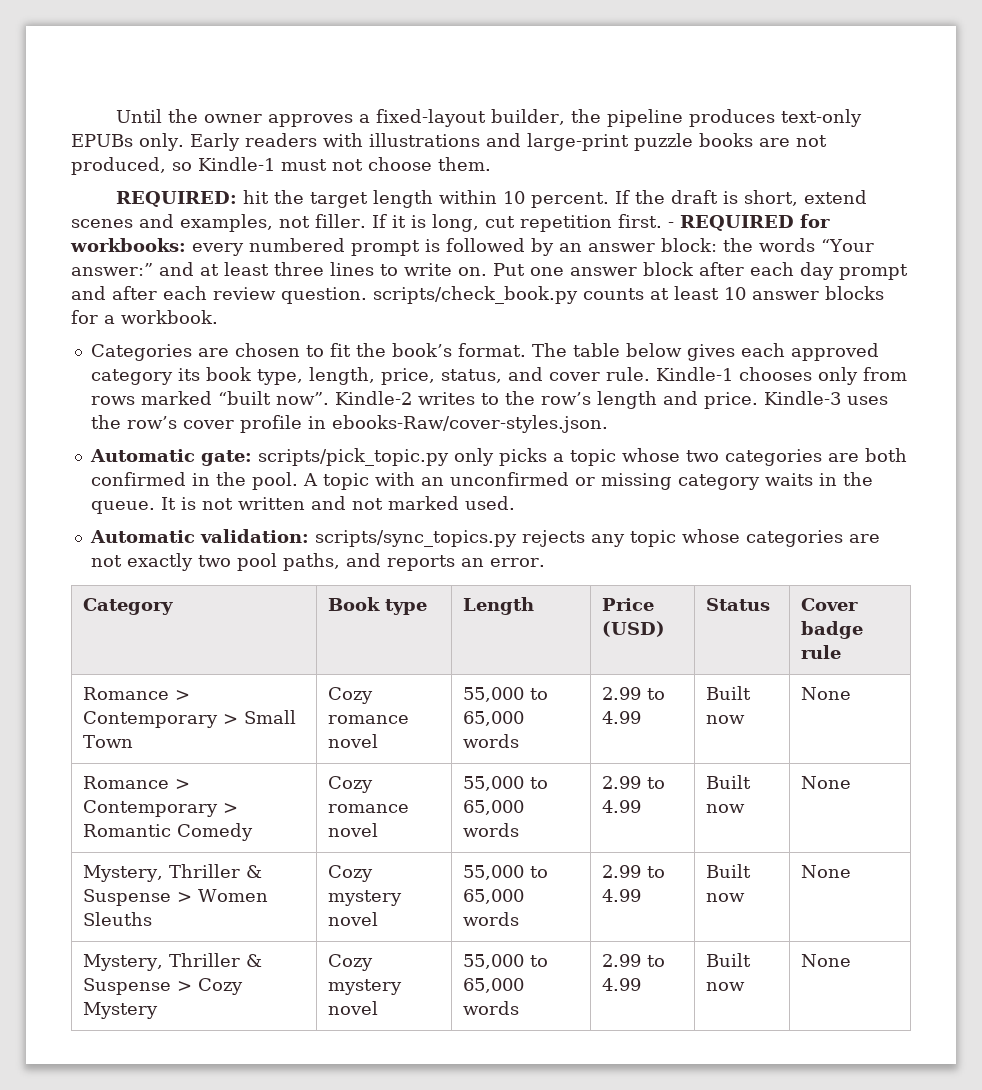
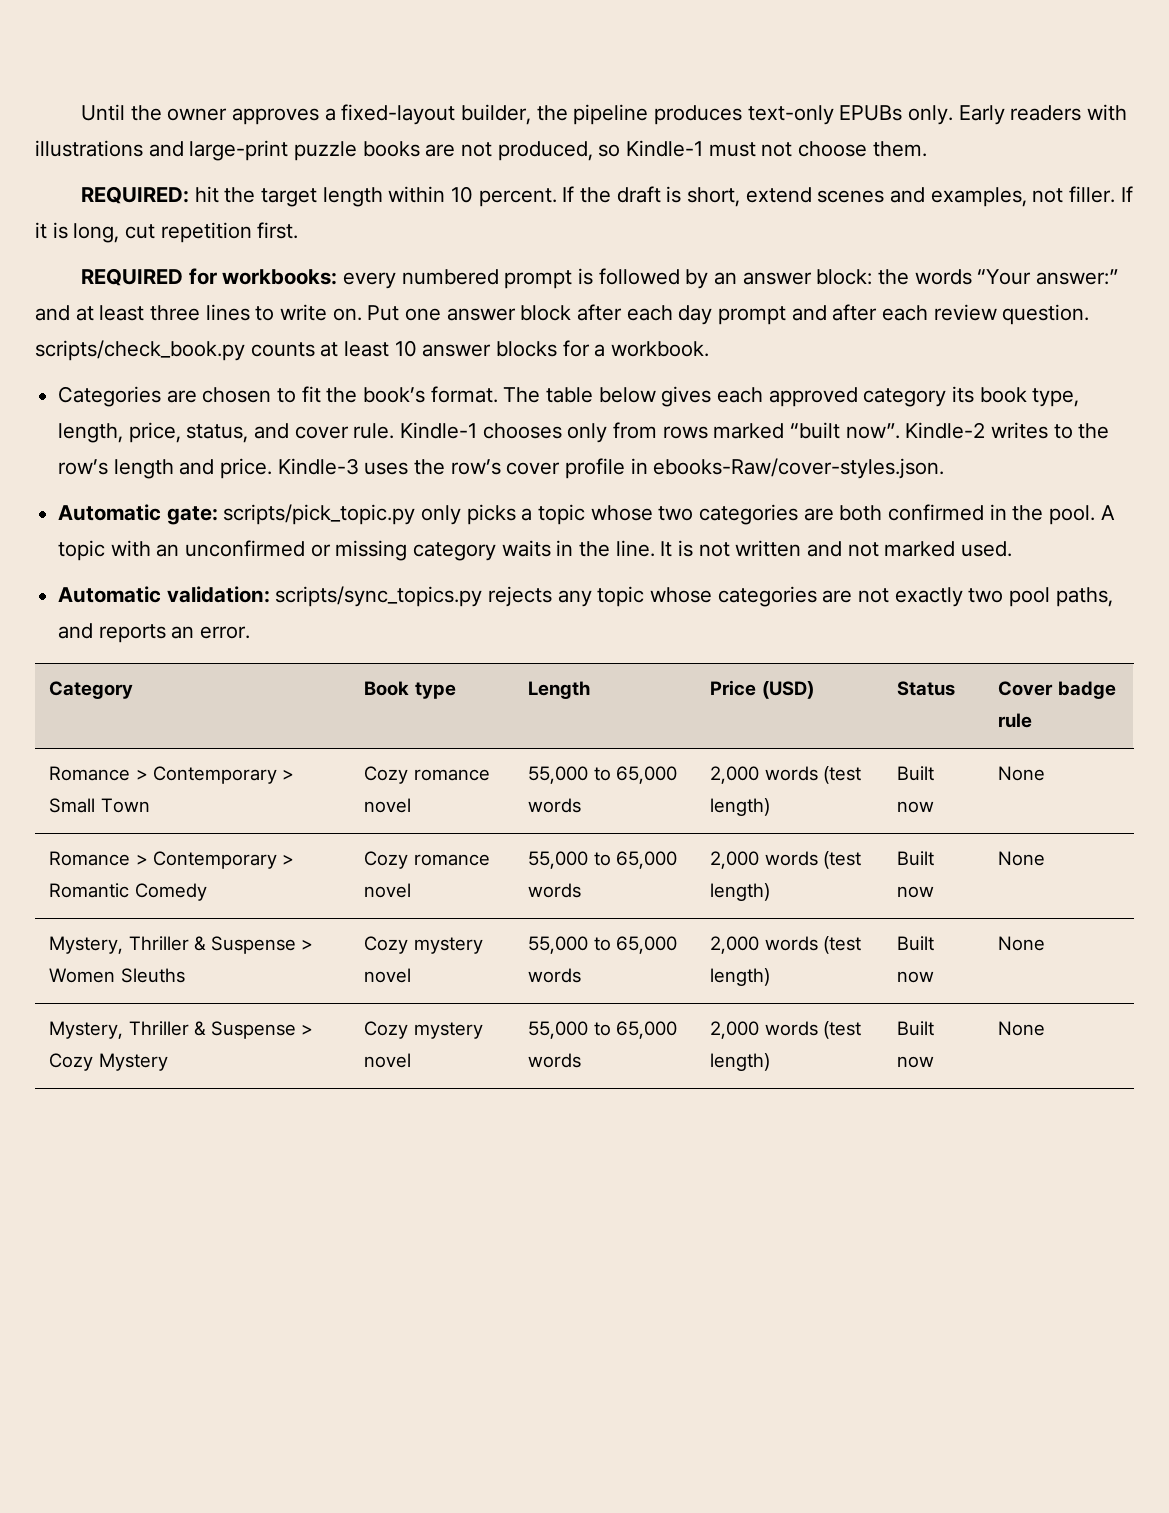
[667,222,674,228] - -> (299, 230) //
[90,501,155,514] queue. -> [615,540,655,557] line.
[601,687,665,700] [601,711,641,724] 2.99 to 4.99 -> [710,766,861,784] [710,798,771,816] 2,000 words (test length)
[601,776,665,789] [601,800,641,813] 2.99 to 4.99 -> [710,851,861,869] [710,883,771,901] 2,000 words (test length)
[601,865,665,878] [601,889,641,902] 2.99 to 4.99 -> [710,936,861,954] [710,968,771,986] 2,000 words (test length)
[601,954,665,967] [601,978,641,991] 2.99 to 4.99 -> [710,1021,861,1039] [710,1053,771,1071] 2,000 words (test length)

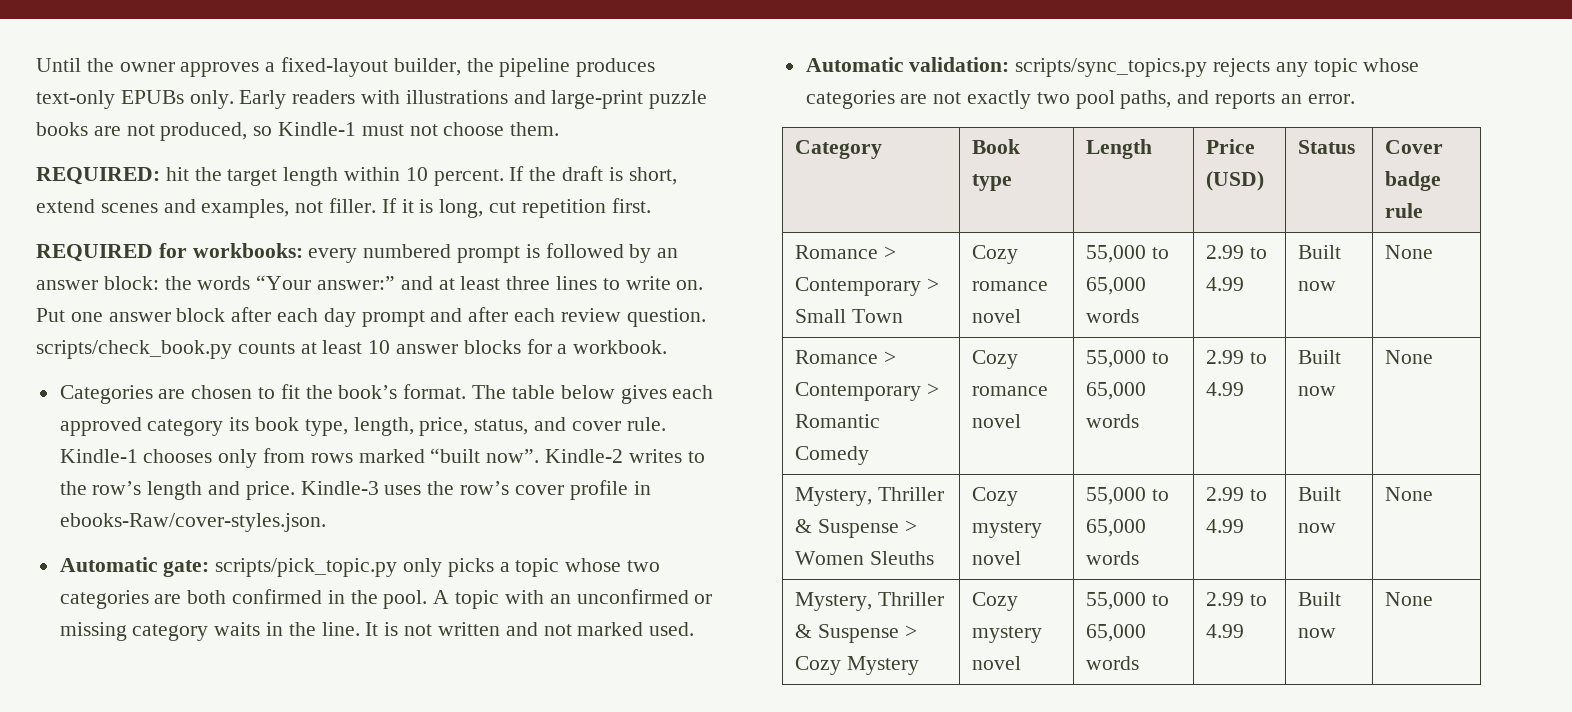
[710,766,861,784] [710,798,771,816] 2,000 words (test length) -> [1205,245,1267,259] [1205,277,1244,291] 2.99 to 4.99
[710,851,861,869] [710,883,771,901] 2,000 words (test length) -> [1205,350,1267,364] [1205,382,1244,396] 2.99 to 4.99
[710,936,861,954] [710,968,771,986] 2,000 words (test length) -> [1205,487,1267,501] [1205,519,1244,533] 2.99 to 4.99
[710,1021,861,1039] [710,1053,771,1071] 2,000 words (test length) -> [1205,592,1267,606] [1205,624,1244,638] 2.99 to 4.99

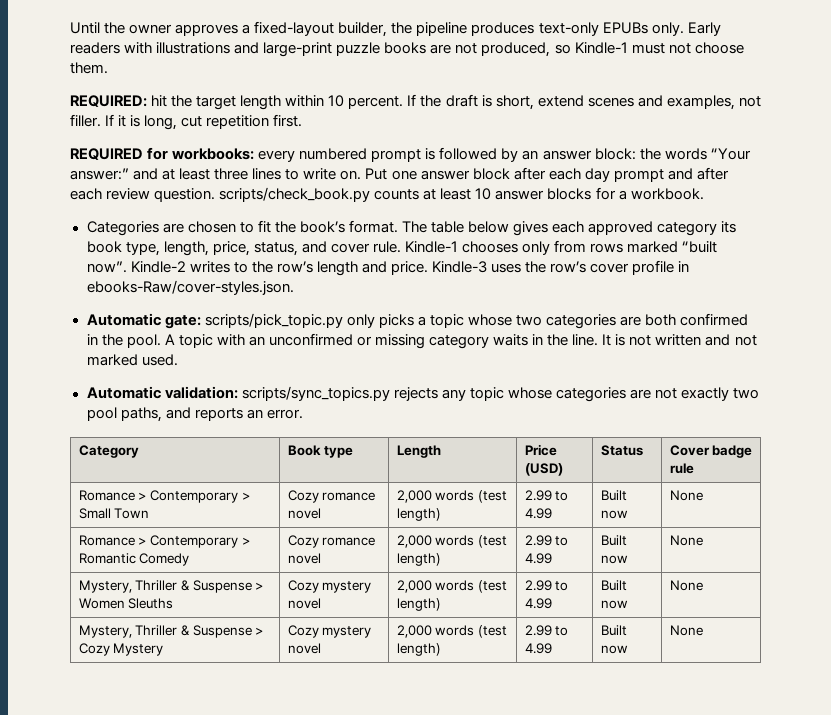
[1085,245,1169,263] [1085,277,1146,295] [1085,309,1139,323] 55,000 to 65,000 words -> [396,490,507,503] [396,508,441,521] 2,000 words (test length)
[1085,350,1169,368] [1085,382,1146,400] [1085,414,1139,428] 55,000 to 65,000 words -> [396,535,507,548] [396,553,441,566] 2,000 words (test length)
[1085,487,1169,505] [1085,519,1146,537] [1085,551,1139,565] 55,000 to 65,000 words -> [396,580,507,593] [396,598,441,611] 2,000 words (test length)
[1085,592,1169,610] [1085,624,1146,642] [1085,656,1139,670] 55,000 to 65,000 words -> [396,625,507,638] [396,643,441,656] 2,000 words (test length)

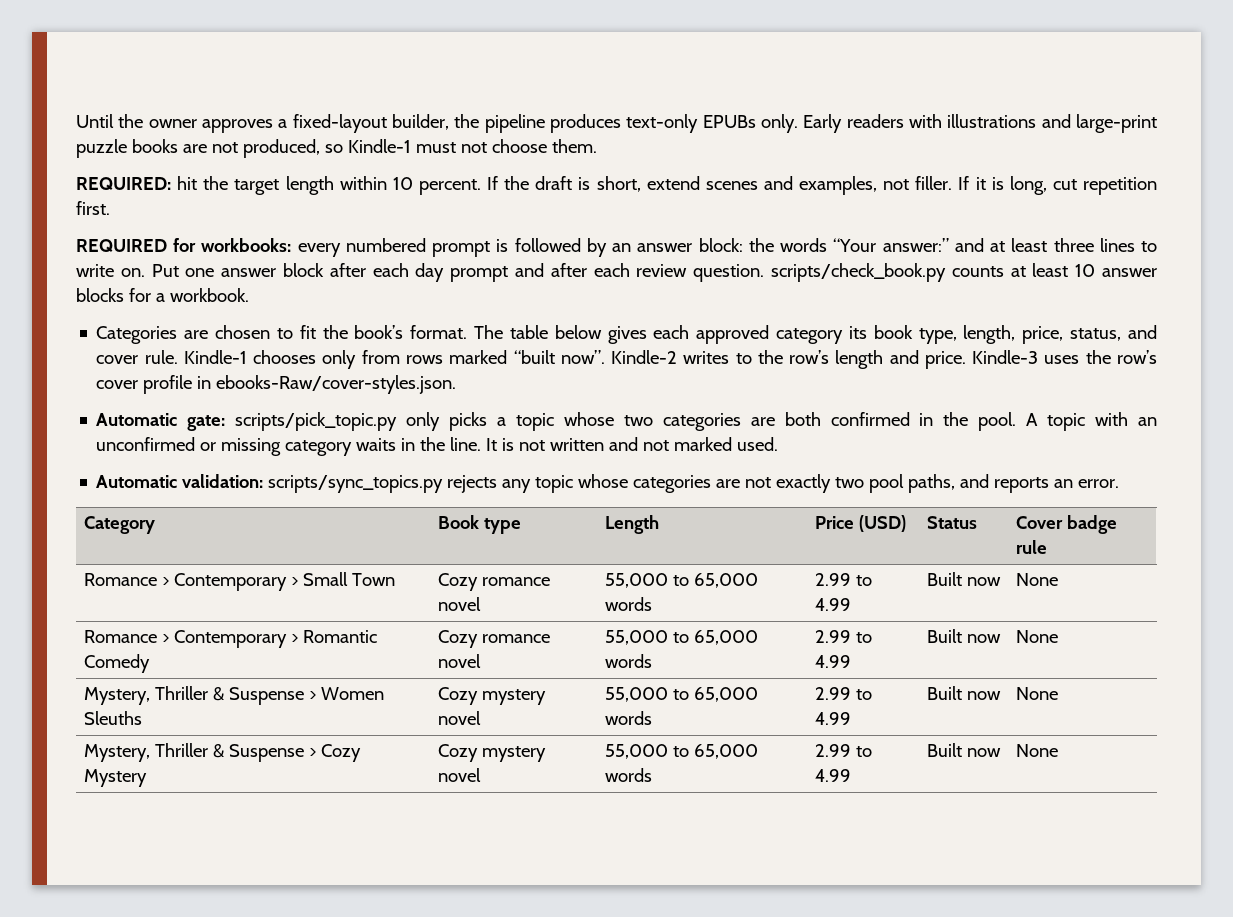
[396,490,507,503] [396,508,441,521] 2,000 words (test length) -> [605,573,759,588] [605,597,653,611] 55,000 to 65,000 words
[396,535,507,548] [396,553,441,566] 2,000 words (test length) -> [605,630,759,645] [605,654,653,668] 55,000 to 65,000 words
[396,580,507,593] [396,598,441,611] 2,000 words (test length) -> [605,687,759,702] [605,711,653,725] 55,000 to 65,000 words
[396,625,507,638] [396,643,441,656] 2,000 words (test length) -> [605,744,759,759] [605,768,653,782] 55,000 to 65,000 words

